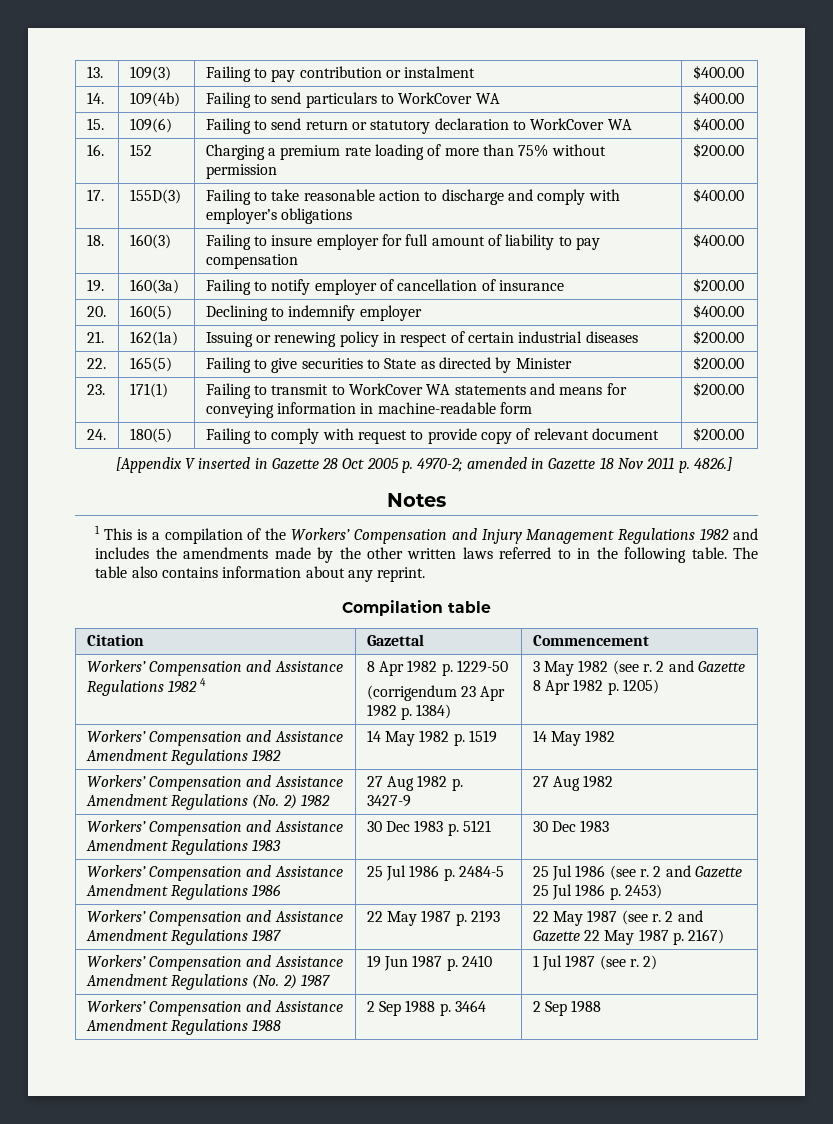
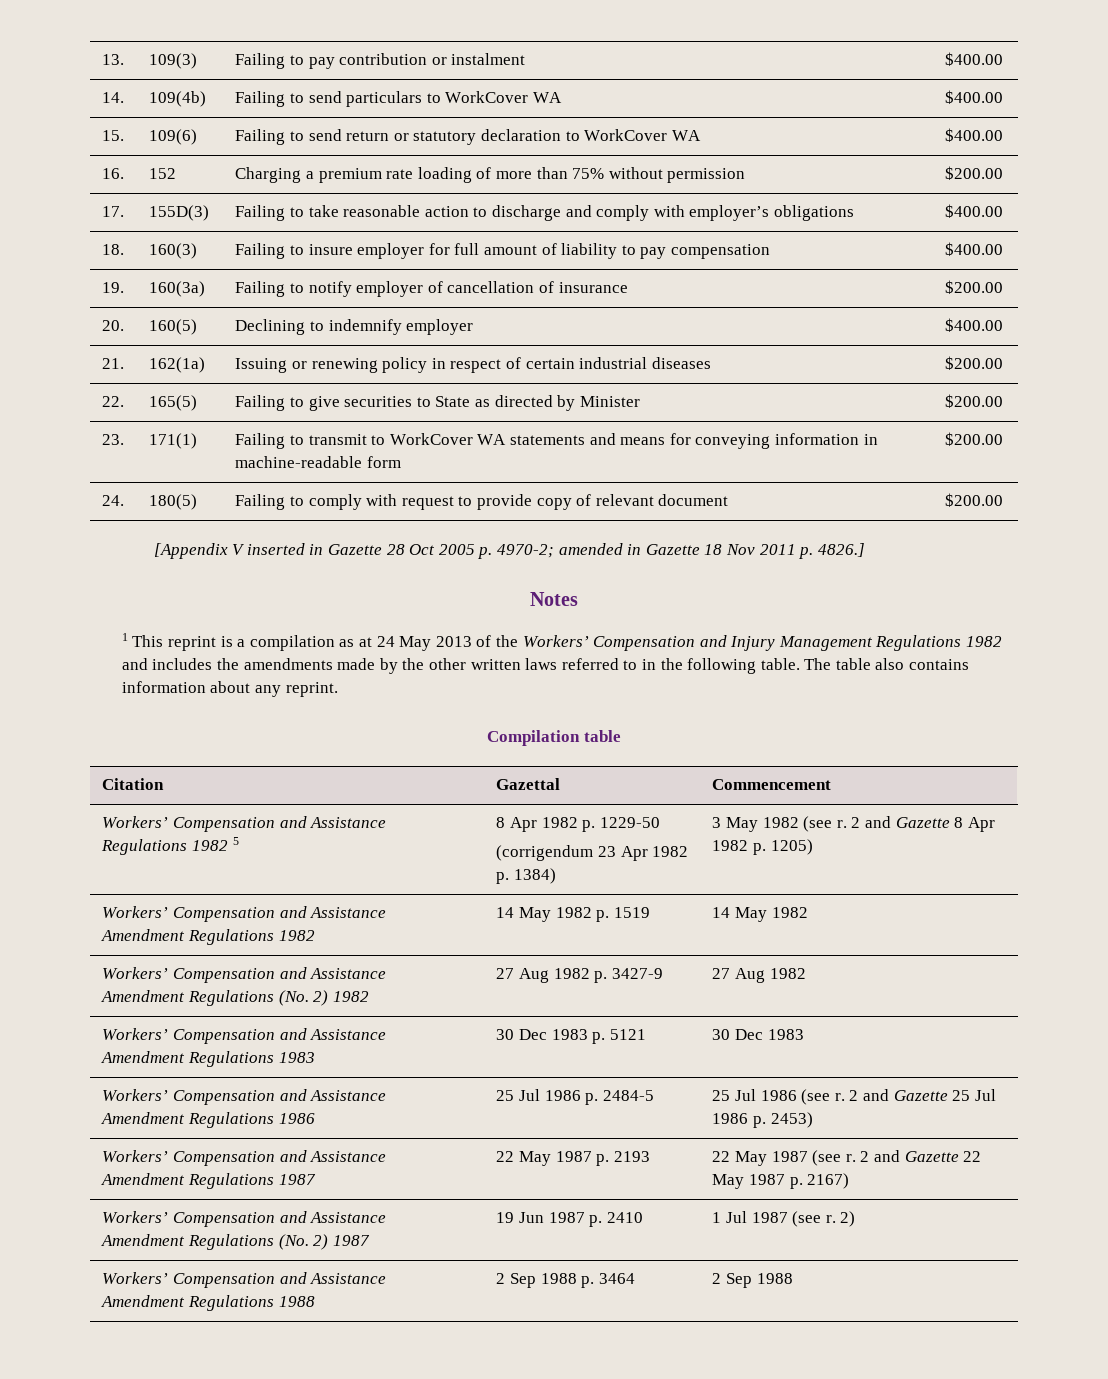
(133, 534) none -> [168,636,217,651] reprint
(243, 536) none -> [339,636,472,651] as at 24 May 2013
[200,678,207,686] 4 -> [232,837,239,845] 5

